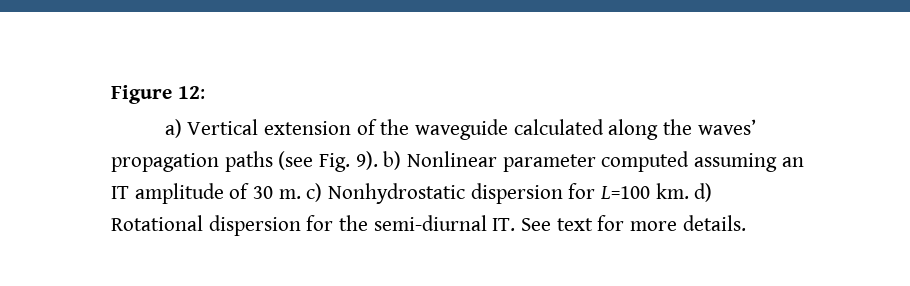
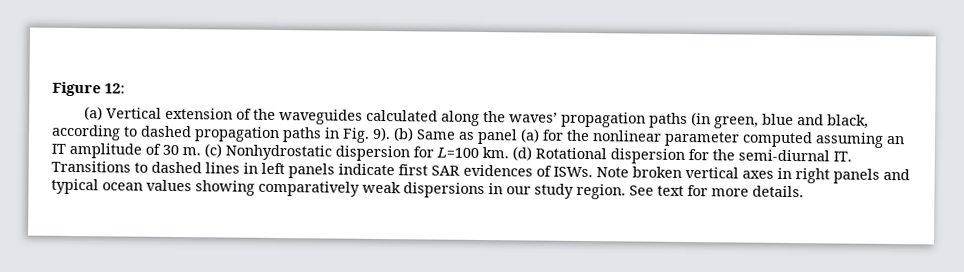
[164,119,182,138] a) -> [84,106,104,121] (a)
[414,119,508,140] waveguide -> [279,109,364,125] waveguides
[278,151,498,172] (see Fig. 9). b) Nonlinear -> [691,112,870,129] [51,124,662,145] (in green, blue and black, according to dashed propagation paths in Fig. 9). (b) Same as panel (a) for the nonlinear
[306,183,323,202] c) -> [204,143,222,158] (c)
[694,183,713,202] d) -> [512,146,532,161] (d)
(516, 224) none -> [51,160,910,184] [51,178,626,200] Transitions to dashed lines in left panels indicate first SAR evidences of ISWs. Note broken vertical axes in right panels and typical ocean values showing comparatively weak dispersions in our study region.

